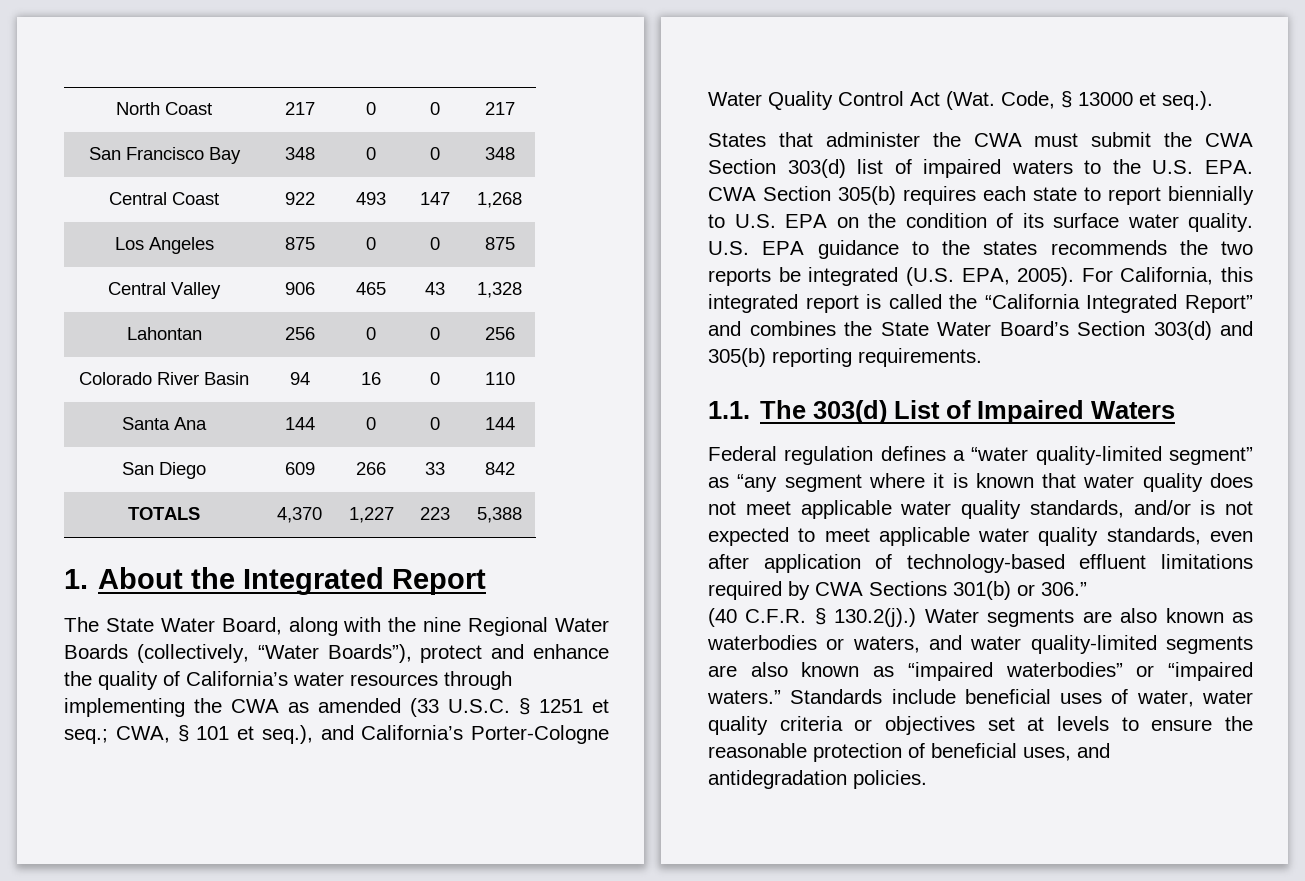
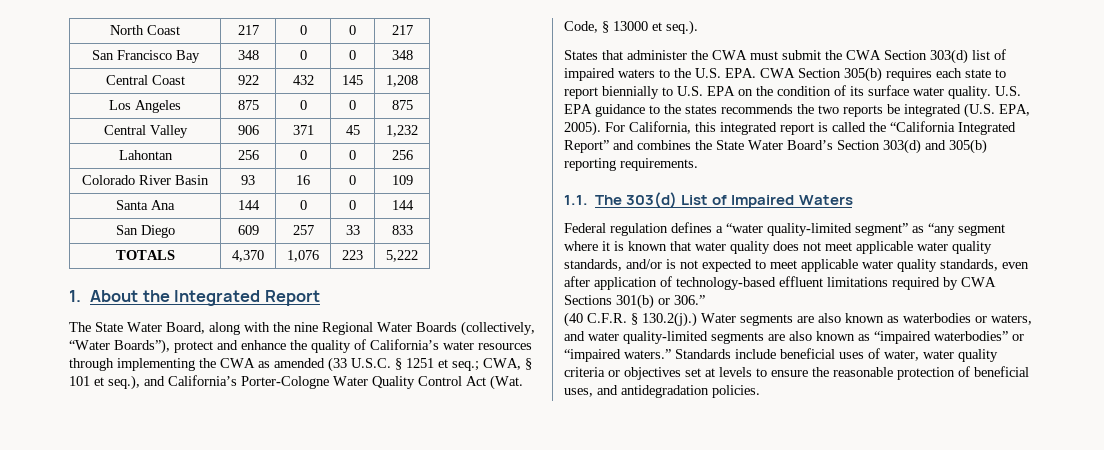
[356,192,386,205] [420,192,450,205] [477,192,522,208] 493 | 147 | 1,268 -> [292,75,314,85] [342,75,363,85] [386,75,418,87] 432 | 145 | 1,208
[356,282,386,295] [425,282,445,295] [477,282,522,298] 465 | 43 | 1,328 -> [292,125,314,135] [345,125,360,135] [386,125,418,137] 371 | 45 | 1,232
[289,372,310,385] 94 -> [241,175,256,185] 93
[484,372,515,385] 110 -> [391,175,413,185] 109
[356,462,386,475] 266 -> [292,225,314,235] 257
[484,462,515,475] 842 -> [391,225,413,235] 833
[348,507,394,523] 1,227 -> [287,250,319,262] 1,076
[477,507,522,523] 5,388 -> [386,250,418,262] 5,222

